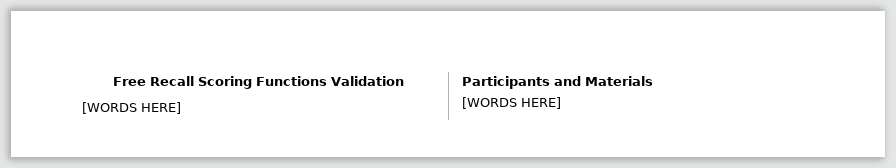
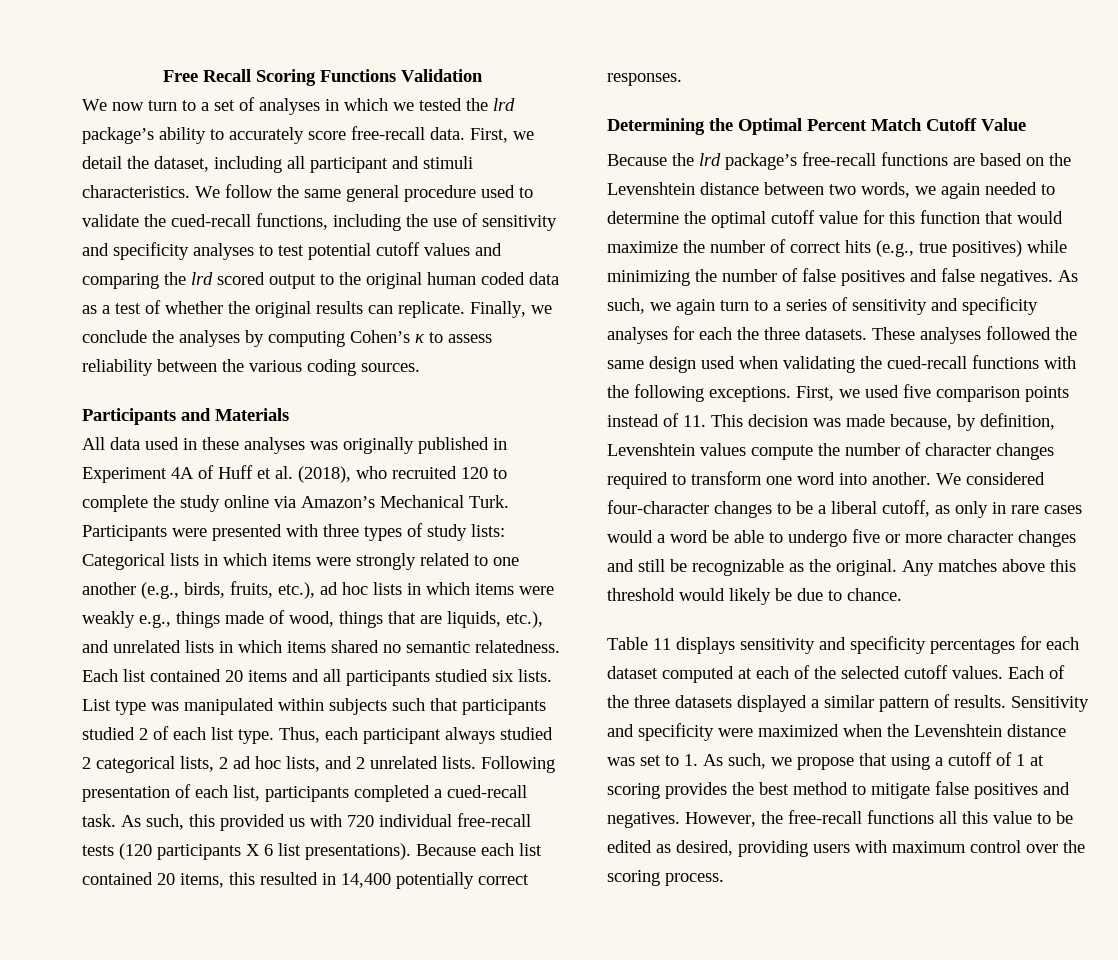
[82,102,181,114] [462,76,653,89] [462,97,561,109] [WORDS HERE] // Participants and Materials // [WORDS HERE] -> [82,97,515,115] [82,126,534,144] [82,156,473,173] [82,184,533,202] [82,213,557,231] [82,242,502,260] [82,272,559,289] [82,300,552,318] [82,330,492,347] [82,359,420,376] [82,408,289,425] [82,437,507,454] [82,465,507,483] [82,495,509,512] [82,523,505,541] [82,553,519,570] [82,581,554,599] [82,610,543,628] [82,640,560,653] [82,669,552,686] [82,698,546,715] [82,726,553,744] [82,756,555,773] [82,784,527,802] [82,813,531,831] [82,843,542,860] [82,872,529,889] [607,73,682,86] [607,118,1026,135] [607,152,1071,170] [607,182,1055,199] [607,210,1063,228] [607,239,1067,257] [607,268,1078,286] [607,297,1038,315] [607,326,1077,344] [607,355,1076,373] [607,384,1069,402] [607,413,1055,431] [607,442,1054,460] [607,471,1045,489] [607,500,1082,518] [607,529,1076,547] [607,559,1076,576] [607,588,902,605] [607,636,1079,654] [607,665,1065,683] [607,694,1089,712] [607,723,1066,741] [607,752,1044,770] [607,781,1070,799] [607,810,1073,828] [607,840,1085,857] [607,870,724,886] We now turn to a set of analyses in which we tested the lrd package’s ability to accurately score free-recall data. First, we detail the dataset, including all participant and stimuli characteristics. We follow the same general procedure used to validate the cued-recall functions, including the use of sensitivity and specificity analyses to test potential cutoff values and comparing the lrd scored output to the original human coded data as a test of whether the original results can replicate. Finally, we conclude the analyses by computing Cohen’s κ to assess reliability between the various coding sources. // Participants and Materials // All data used in these analyses was originally published in Experiment 4A of Huff et al. (2018), who recruited 120 to complete the study online via Amazon’s Mechanical Turk. Participants were presented with three types of study lists: Categorical lists in which items were strongly related to one another (e.g., birds, fruits, etc.), ad hoc lists in which items were weakly e.g., things made of wood, things that are liquids, etc.), and unrelated lists in which items shared no semantic relatedness. Each list contained 20 items and all participants studied six lists. List type was manipulated within subjects such that participants studied 2 of each list type. Thus, each participant always studied 2 categorical lists, 2 ad hoc lists, and 2 unrelated lists. Following presentation of each list, participants completed a cued-recall task. As such, this provided us with 720 individual free-recall tests (120 participants X 6 list presentations). Because each list contained 20 items, this resulted in 14,400 potentially correct responses. // Determining the Optimal Percent Match Cutoff Value // Because the lrd package’s free-recall functions are based on the Levenshtein distance between two words, we again needed to determine the optimal cutoff value for this function that would maximize the number of correct hits (e.g., true positives) while minimizing the number of false positives and false negatives. As such, we again turn to a series of sensitivity and specificity analyses for each the three datasets. These analyses followed the same design used when validating the cued-recall functions with the following exceptions. First, we used five comparison points instead of 11. This decision was made because, by definition, Levenshtein values compute the number of character changes required to transform one word into another. We considered four-character changes to be a liberal cutoff, as only in rare cases would a word be able to undergo five or more character changes and still be recognizable as the original. Any matches above this threshold would likely be due to chance. // Table 11 displays sensitivity and specificity percentages for each dataset computed at each of the selected cutoff values. Each of the three datasets displayed a similar pattern of results. Sensitivity and specificity were maximized when the Levenshtein distance was set to 1. As such, we propose that using a cutoff of 1 at scoring provides the best method to mitigate false positives and negatives. However, the free-recall functions all this value to be edited as desired, providing users with maximum control over the scoring process.

